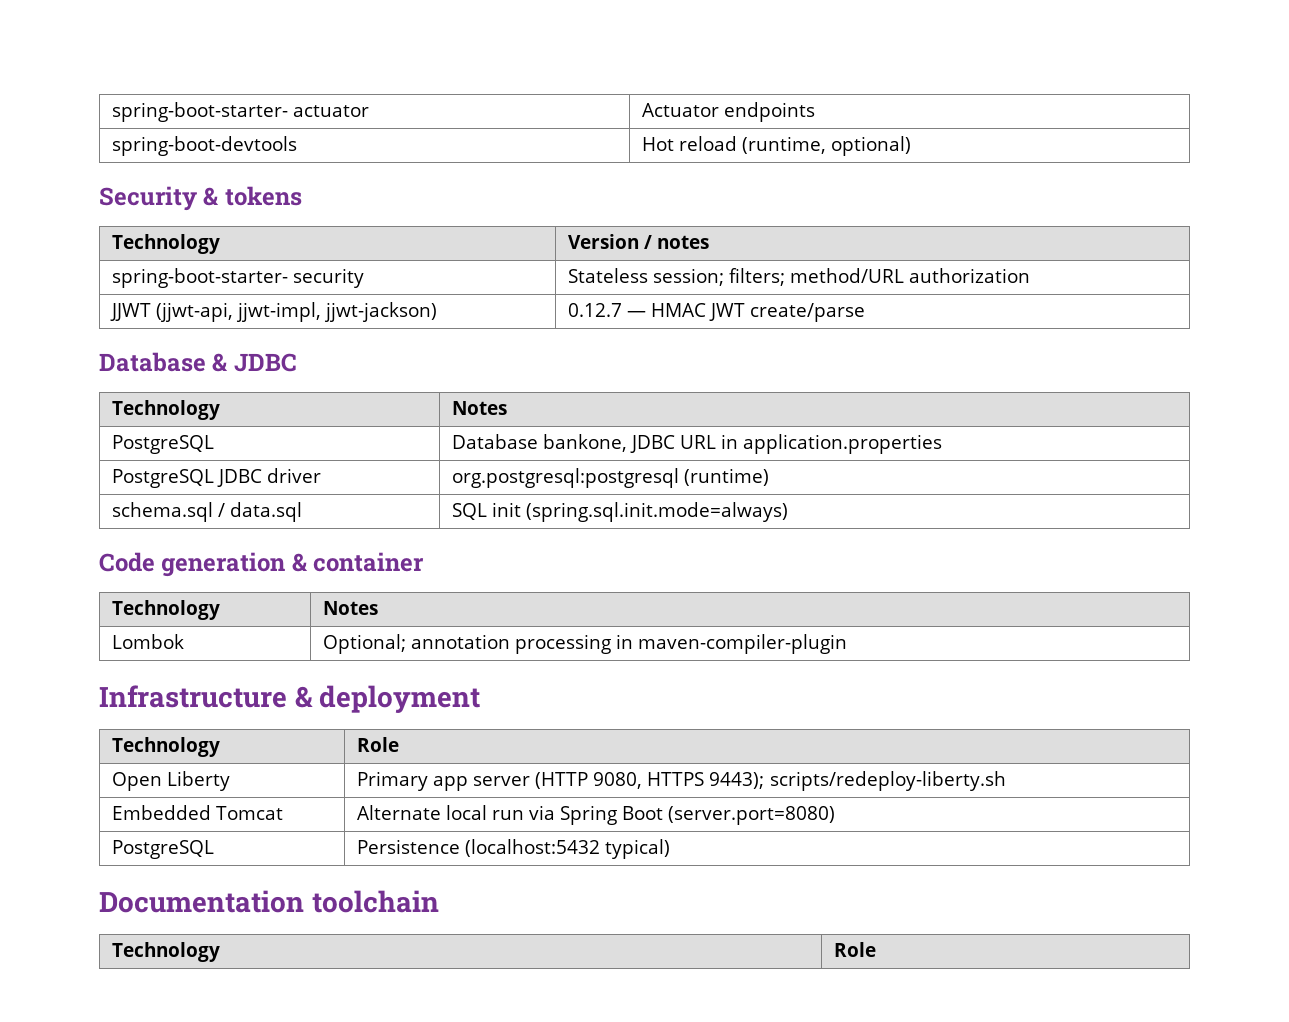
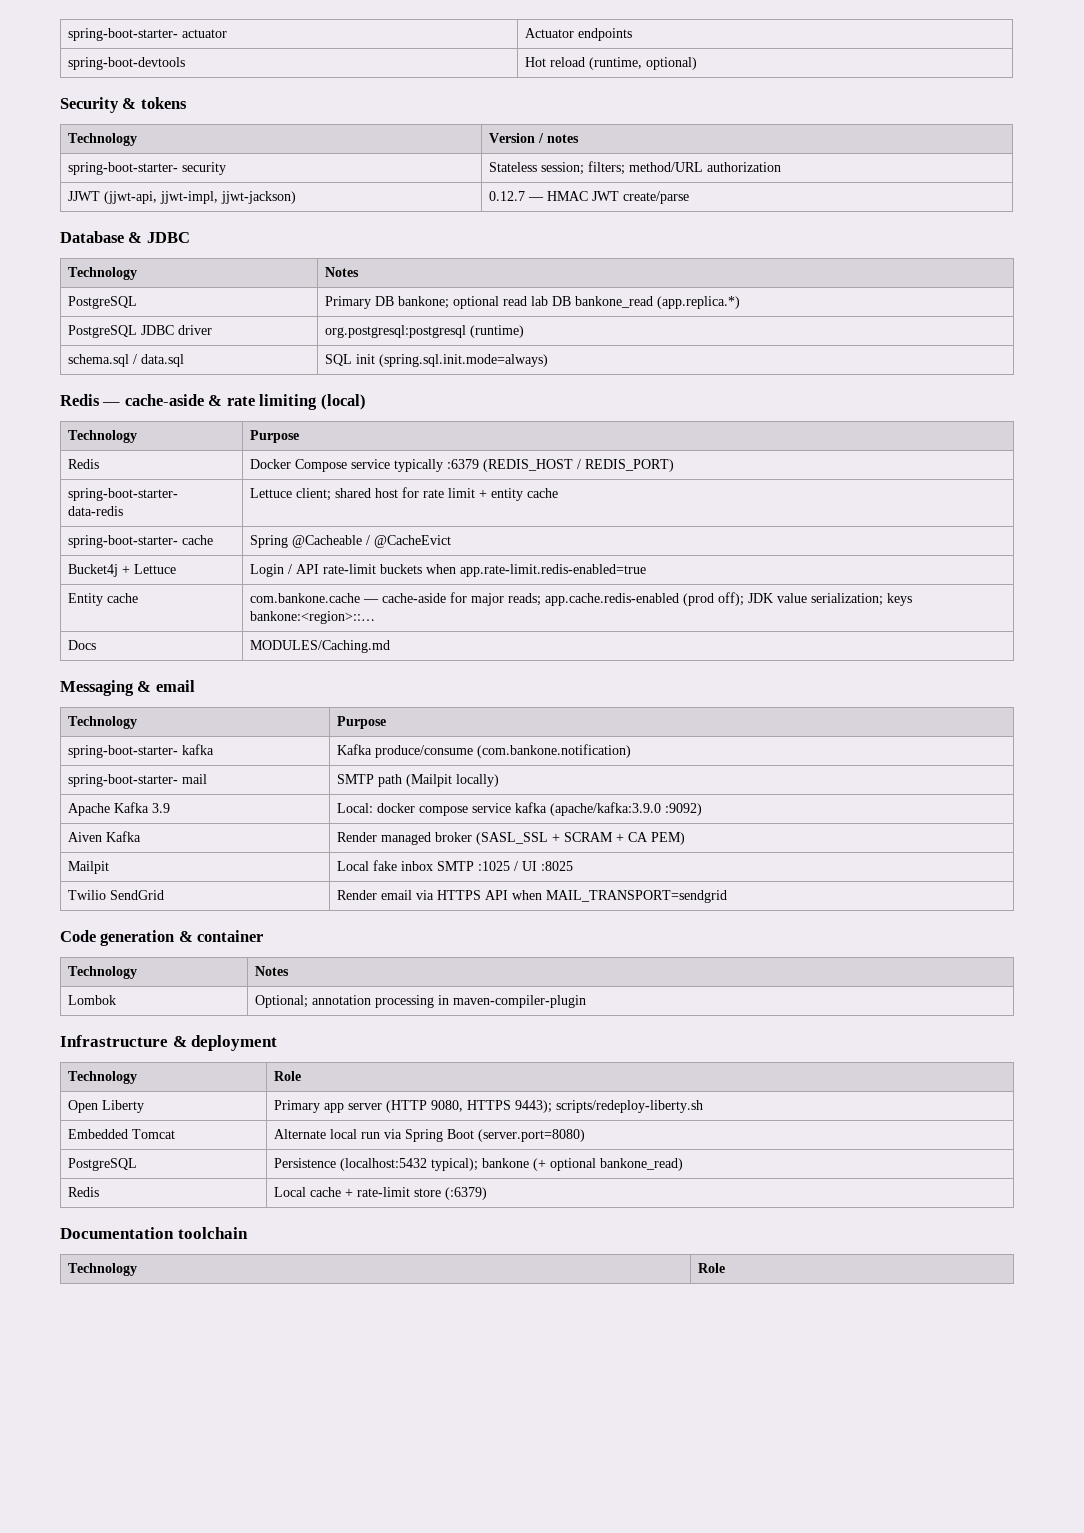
[451,434,943,454] Database bankone, JDBC URL in application.properties -> [325,296,741,309] Primary DB bankone; optional read lab DB bankone_read (app.replica.*)
(788, 512) none -> [60,394,366,410] [68,430,138,443] [250,430,300,443] [68,459,100,469] [250,459,675,472] [68,488,179,501] [68,506,124,516] [250,487,559,501] [68,535,214,548] [250,535,452,548] [68,564,177,577] [250,564,647,577] [68,593,139,606] [250,592,913,606] [250,611,376,624] [68,640,97,650] [250,640,391,653] [60,680,195,696] [68,716,138,729] [337,716,387,729] [68,744,215,758] [337,744,632,758] [68,774,208,787] [337,774,500,787] [68,802,171,816] [337,802,703,816] [68,831,142,842] [337,832,686,845] [68,861,110,874] [337,860,574,871] [68,890,165,900] [337,890,728,903] // Redis — cache-aside & rate limiting (local) // Technology | Purpose // Redis | Docker Compose service typically :6379 (REDIS_HOST / REDIS_PORT) // spring-boot-starter- data-redis | Lettuce client; shared host for rate limit + entity cache // spring-boot-starter- cache | Spring @Cacheable / @CacheEvict // Bucket4j + Lettuce | Login / API rate-limit buckets when app.rate-limit.redis-enabled=true // Entity cache | com.bankone.cache — cache-aside for major reads; app.cache.redis-enabled (prod off); JDK value serialization; keys bankone:<region>::… // Docs | MODULES/Caching.md // Messaging & email // Technology | Purpose // spring-boot-starter- kafka | Kafka produce/consume (com.bankone.notification) // spring-boot-starter- mail | SMTP path (Mailpit locally) // Apache Kafka 3.9 | Local: docker compose service kafka (apache/kafka:3.9.0 :9092) // Aiven Kafka | Render managed broker (SASL_SSL + SCRAM + CA PEM) // Mailpit | Local fake inbox SMTP :1025 / UI :8025 // Twilio SendGrid | Render email via HTTPS API when MAIL_TRANSPORT=sendgrid
[604,839,670,859] typical) -> [431,1158,684,1171] [68,1187,100,1197] [274,1187,488,1200] typical); bankone (+ optional bankone_read) // Redis | Local cache + rate-limit store (:6379)

